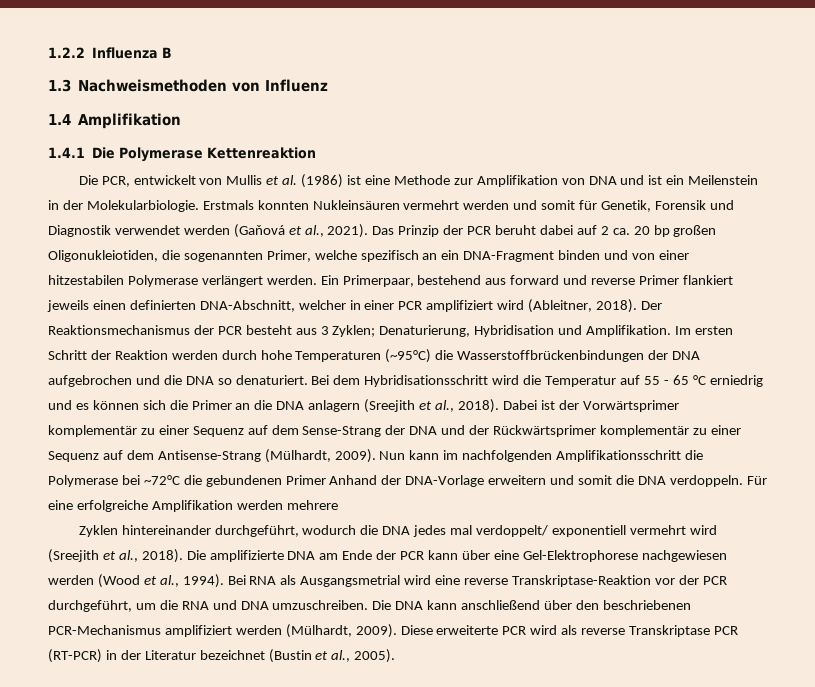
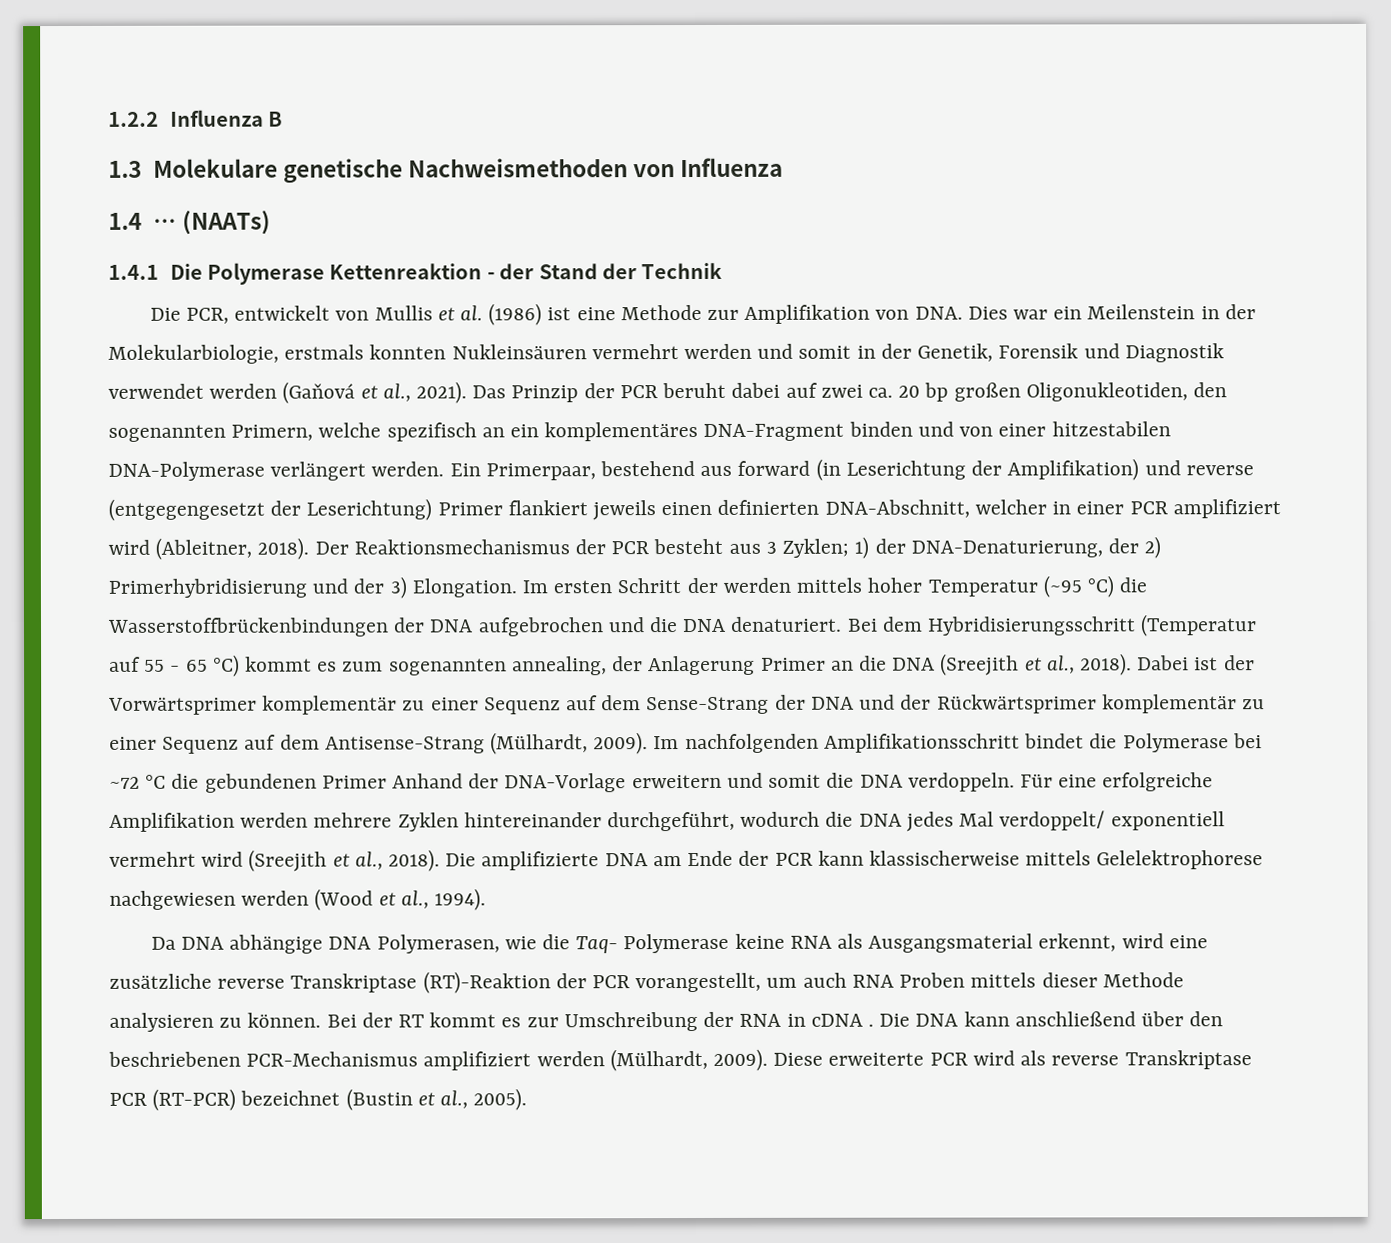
(71, 85) none -> [152,158,403,184] Molekulare genetische
[265,79,329,92] Influenz -> [679,157,783,178] Influenza
[78,113,182,129] Amplifikation -> [152,210,271,235] … (NAATs)
(317, 153) none -> [486,262,723,280] - der Stand der Technik
[588,175,663,185] DNA und ist -> [914,306,1049,320] DNA. Dies war
[86,200,254,212] Molekularbiologie. Erstmals -> [108,344,365,364] Molekularbiologie, erstmals
[579,200,598,210] für -> [856,343,912,359] in der
[600,226,609,235] 2 -> [820,384,863,398] zwei
[48,250,311,262] Oligonukleiotiden, die sogenannten Primer, -> [1025,382,1227,402] [108,424,314,442] Oligonukleotiden, den sogenannten Primern,
(460, 255) none -> [544,421,699,442] komplementäres
[127,275,198,287] Polymerase -> [108,461,265,481] DNA-Polymerase
[563,275,636,285] und reverse -> [815,458,1254,481] [108,498,433,521] (in Leserichtung der Amplifikation) und reverse (entgegengesetzt der Leserichtung)
[379,325,733,337] [48,349,432,363] Denaturierung, Hybridisation und Amplifikation. Im ersten Schritt der Reaktion werden durch hohe Temperaturen (~95°C) -> [854,536,1162,559] [108,575,1114,599] 1) der DNA-Denaturierung, der 2) Primerhybridisierung und der 3) Elongation. Im ersten Schritt der werden mittels hoher Temperatur (~95 °C)
[217,378,232,385] so -> (727, 625) none
[364,375,763,387] [48,400,188,410] Hybridisationsschritt wird die Temperatur auf 55 - 65 °C erniedrig und es können sich die -> [927,614,1258,637] [109,654,756,677] Hybridisierungsschritt (Temperatur auf 55 - 65 °C) kommt es zum sogenannten annealing, der Anlagerung
[308,400,361,412] anlagern -> (936, 664) none
[379,450,459,460] Nun kann im -> [653,736,680,750] Im
(682, 456) none -> [1024,733,1085,749] bindet
[143,475,180,485] ~72°C -> [109,774,167,789] ~72 °C
(338, 505) // -> (393, 820) none
[450,525,473,535] mal -> [959,811,995,827] Mal
[461,550,638,562] über eine Gel-Elektrophorese -> [868,850,1264,870] klassischerweise mittels Gelelektrophorese
[227,575,727,587] [48,600,369,612] Bei RNA als Ausgangsmetrial wird eine reverse Transkriptase-Reaktion vor der PCR durchgeführt, um die RNA und DNA umzuschreiben. -> [150,933,1208,954] [109,971,1184,994] [109,1011,874,1032] // Da DNA abhängige DNA Polymerasen, wie die Taq- Polymerase keine RNA als Ausgangsmaterial erkennt, wird eine zusätzliche reverse Transkriptase (RT)-Reaktion der PCR vorangestellt, um auch RNA Proben mittels dieser Methode analysieren zu können. Bei der RT kommt es zur Umschreibung der RNA in cDNA .
[105,650,196,660] in der Literatur -> (237, 1099) none

